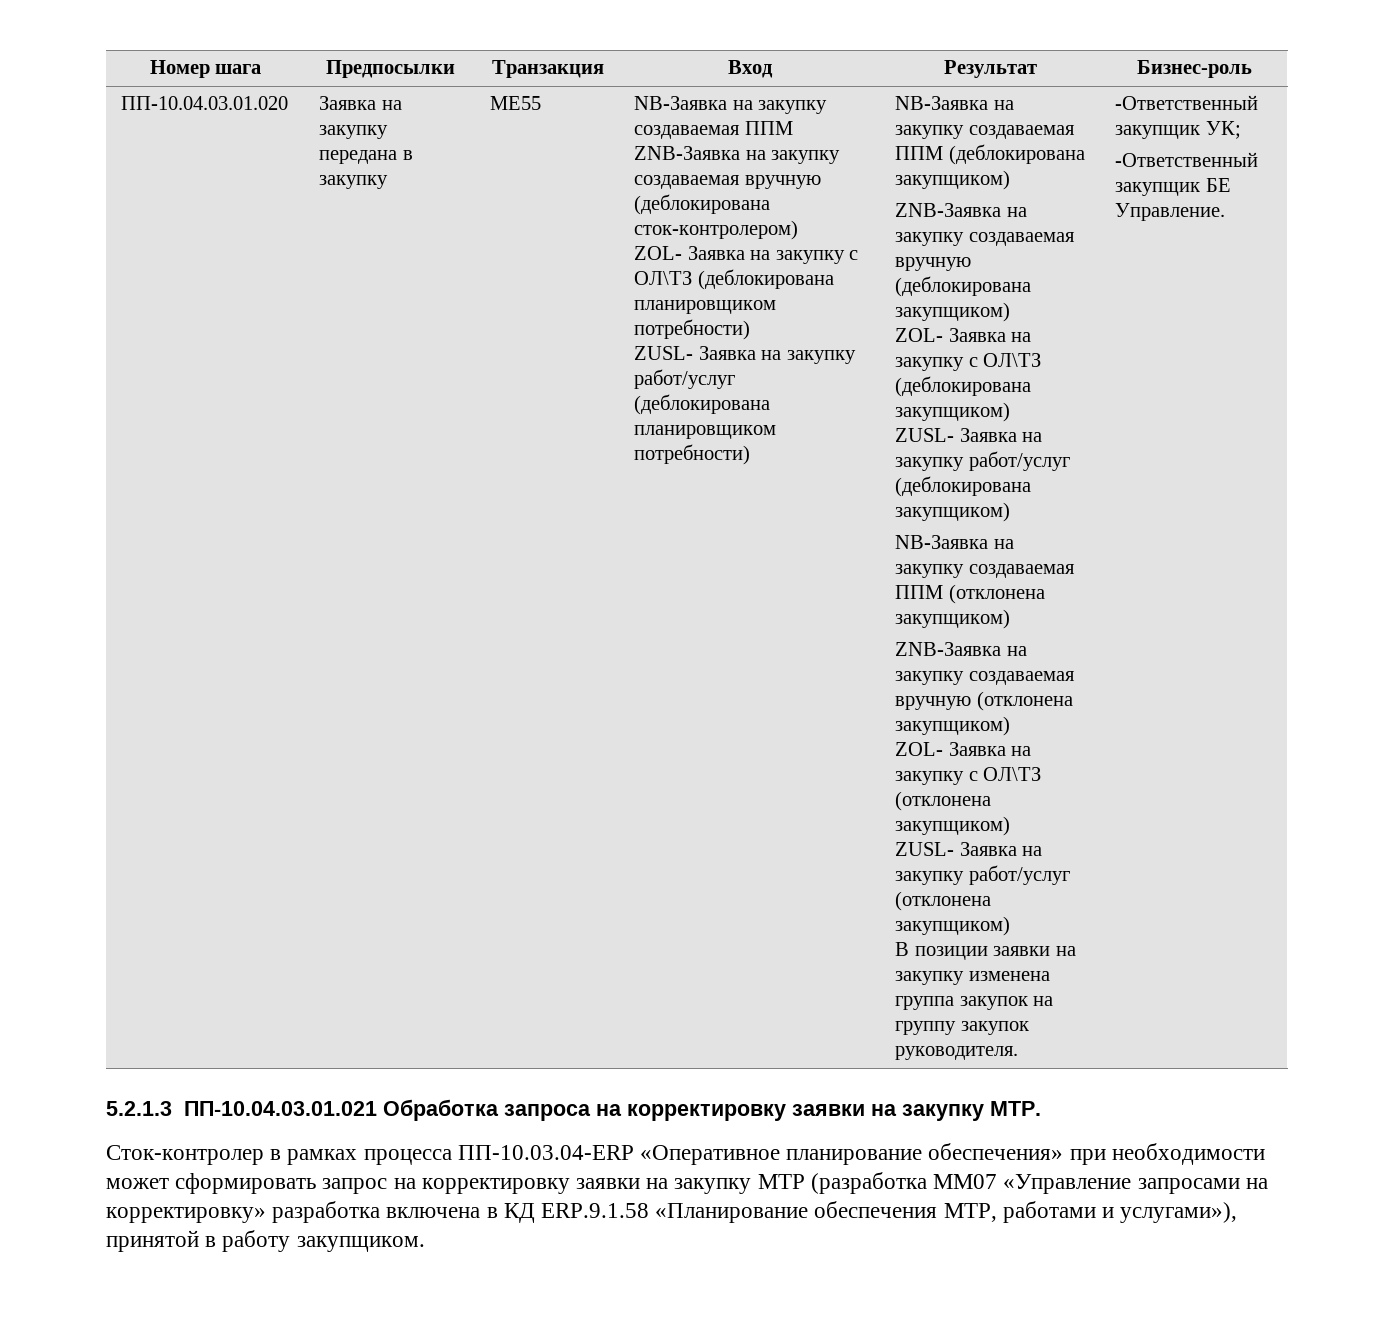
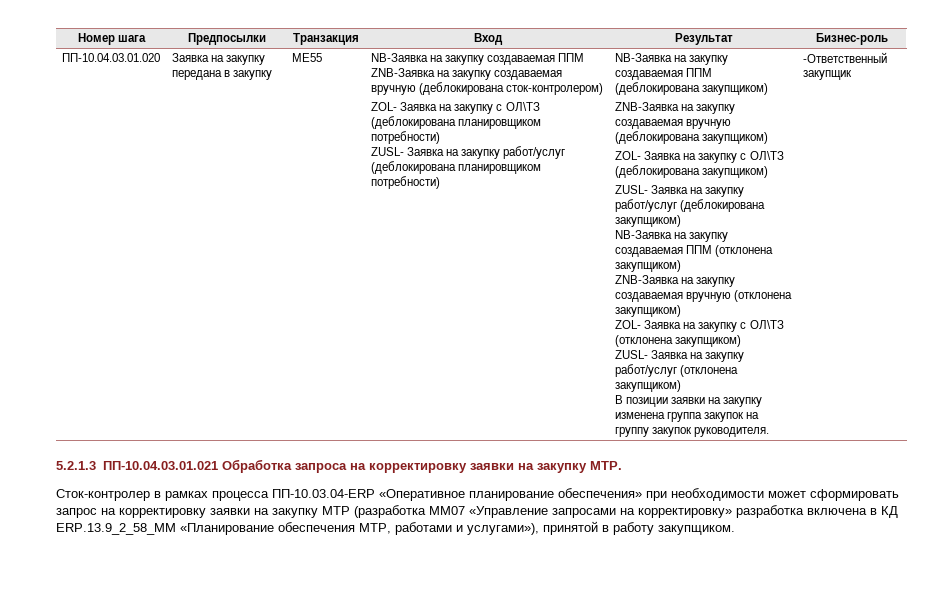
[1205,121,1241,139] [1115,152,1259,167] [1115,178,1231,196] [1115,203,1226,221] УК; // -Ответственный закупщик БЕ Управление. -> (852, 75) none
[541,1203,650,1218] ERP.9.1.58 -> [56,523,176,535] ERP.13.9_2_58_MM

